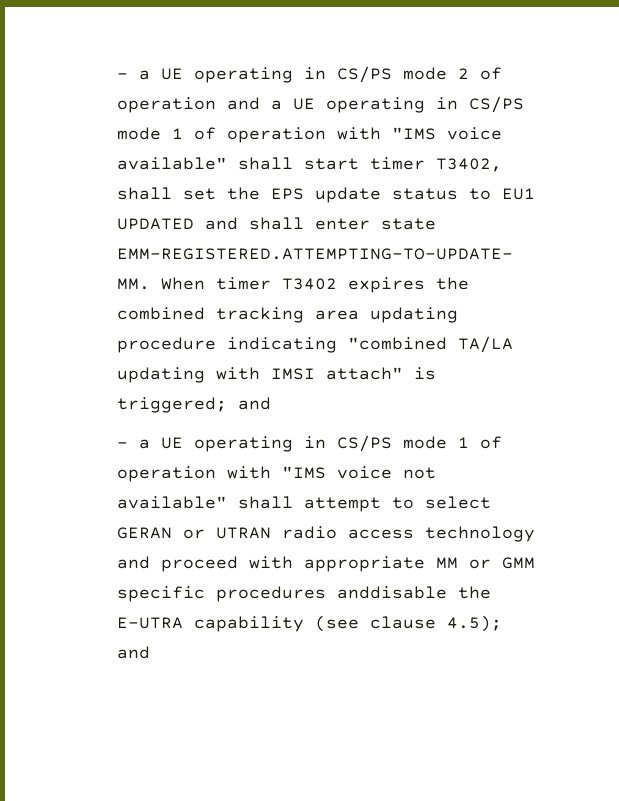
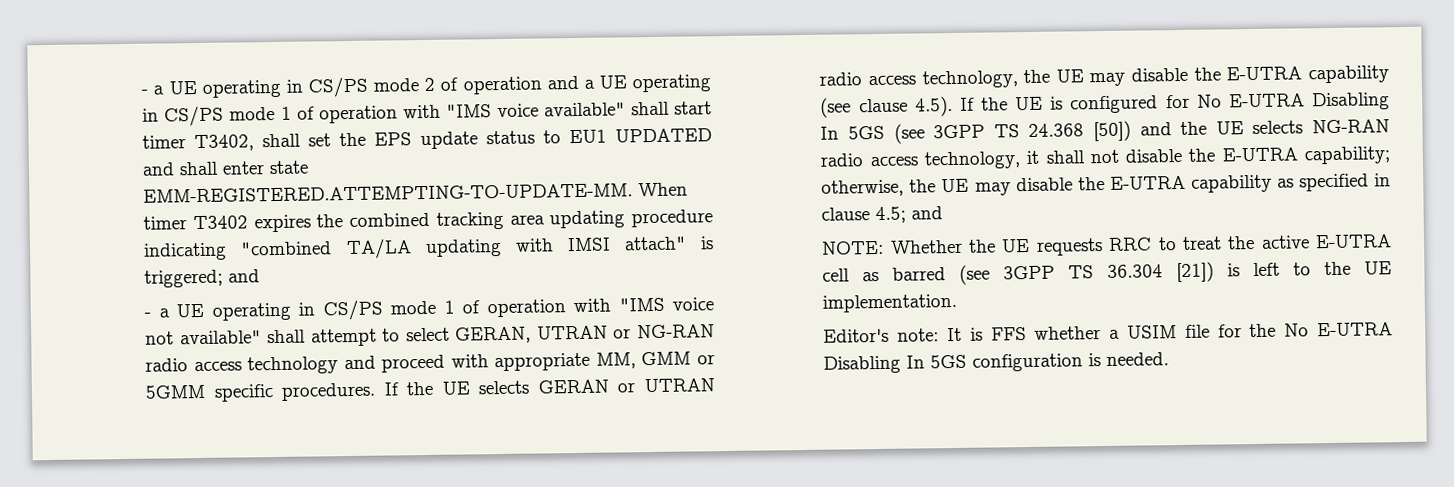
[117,527,272,539] GERAN or UTRAN -> [455,324,716,344] GERAN, UTRAN or NG-RAN
[436,557,536,569] [117,586,448,602] MM or GMM specific procedures anddisable -> [595,351,716,369] [145,378,716,402] [819,67,1189,89] MM, GMM or 5GMM specific procedures. If the UE selects GERAN or UTRAN radio access technology, the UE may disable
[447,615,503,632] [117,646,151,659] 4.5); and -> [914,92,1390,117] [820,119,1391,144] [820,146,1390,170] [821,173,1391,197] [821,206,944,224] [821,234,1392,256] [822,261,1393,285] [822,293,958,313] [823,322,1393,343] [823,352,1170,374] 4.5). If the UE is configured for No E-UTRA Disabling In 5GS (see 3GPP TS 24.368 [50]) and the UE selects NG-RAN radio access technology, it shall not disable the E-UTRA capability; otherwise, the UE may disable the E-UTRA capability as specified in clause 4.5; and // NOTE: Whether the UE requests RRC to treat the active E-UTRA cell as barred (see 3GPP TS 36.304 [21]) is left to the UE implementation. // Editor's note: It is FFS whether a USIM file for the No E-UTRA Disabling In 5GS configuration is needed.

